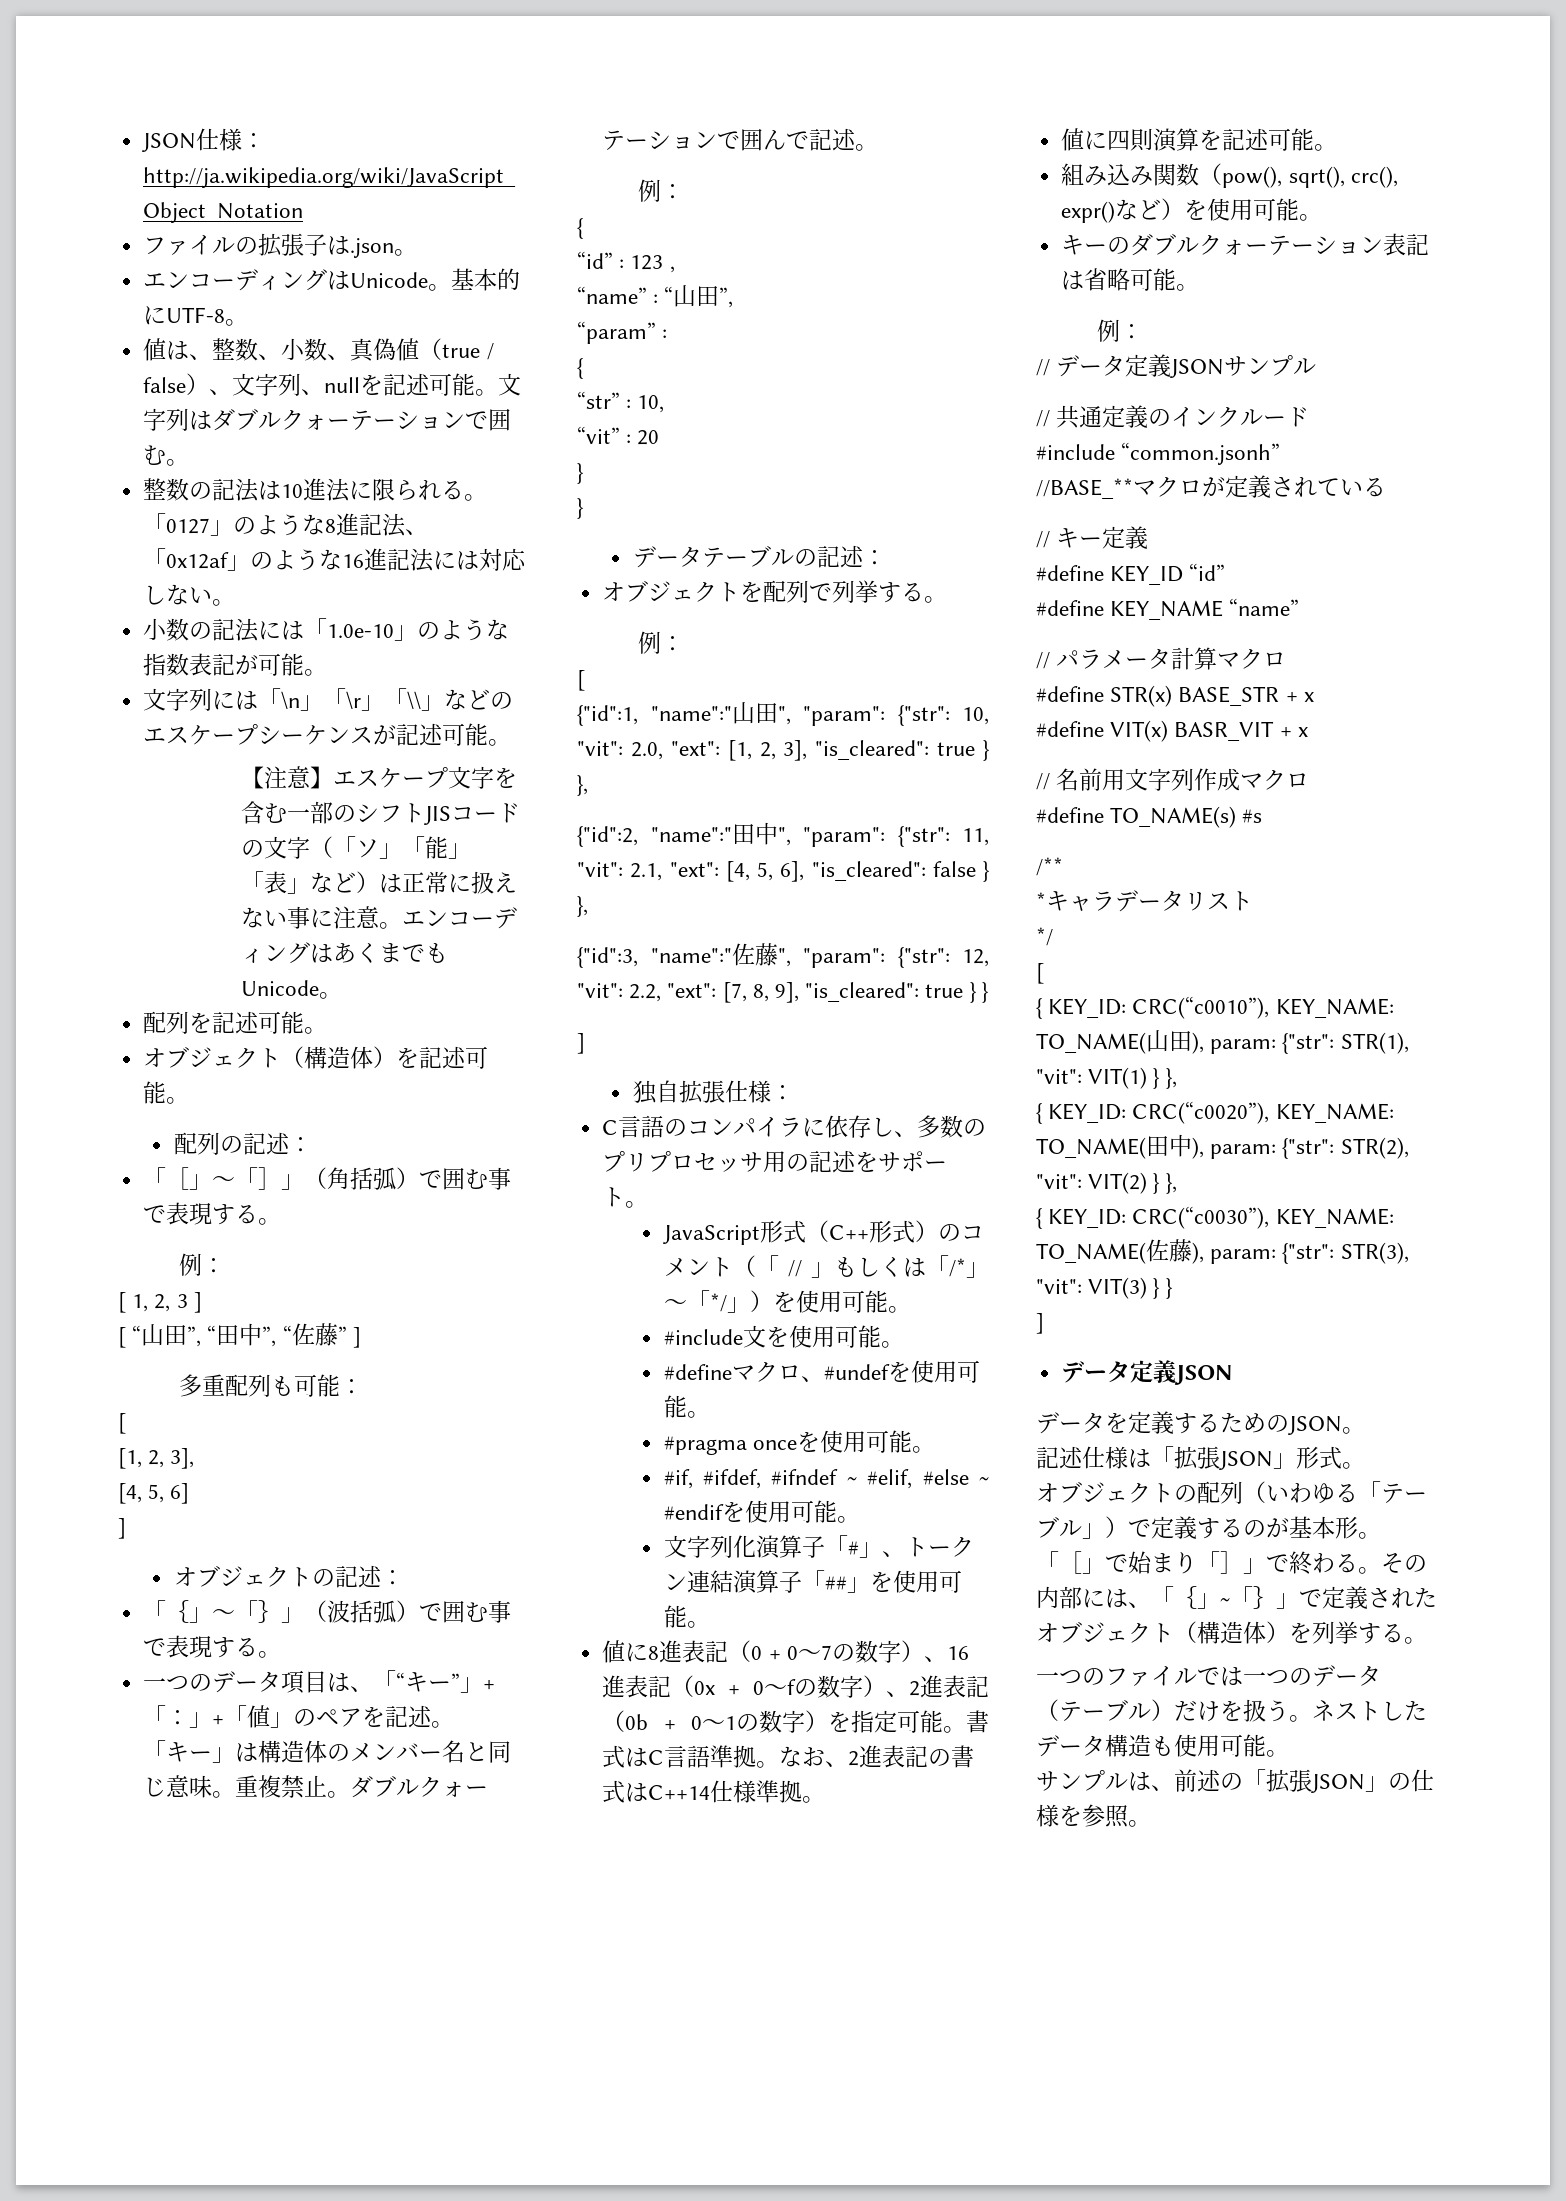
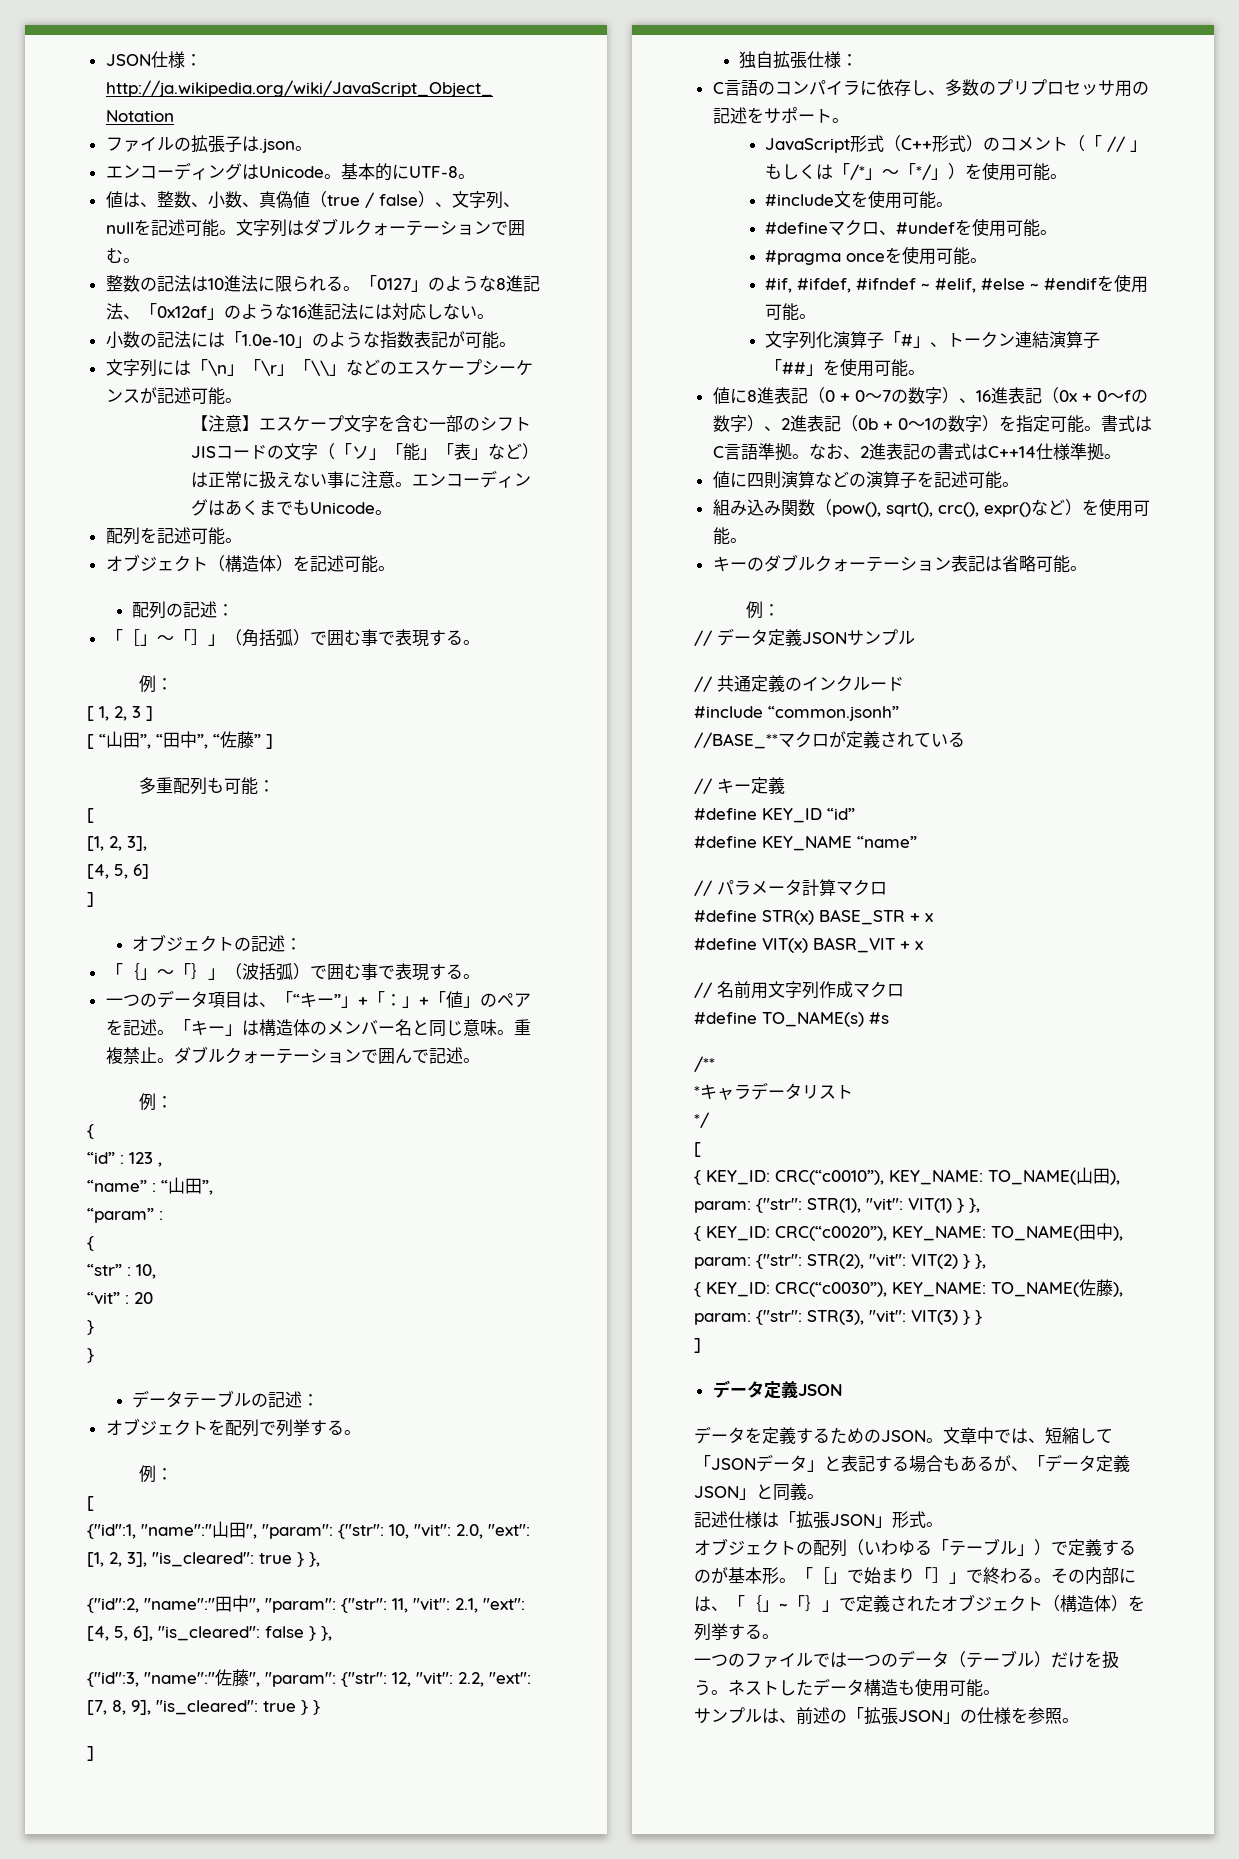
(1200, 139) none -> [814,471,917,489] などの演算子
(1365, 1430) none -> [943,1427,1113,1444] [694,1454,1130,1473] [694,1483,824,1501] 文章中では、短縮して「JSONデータ」と表記する場合もあるが、「データ定義JSON」と同義。

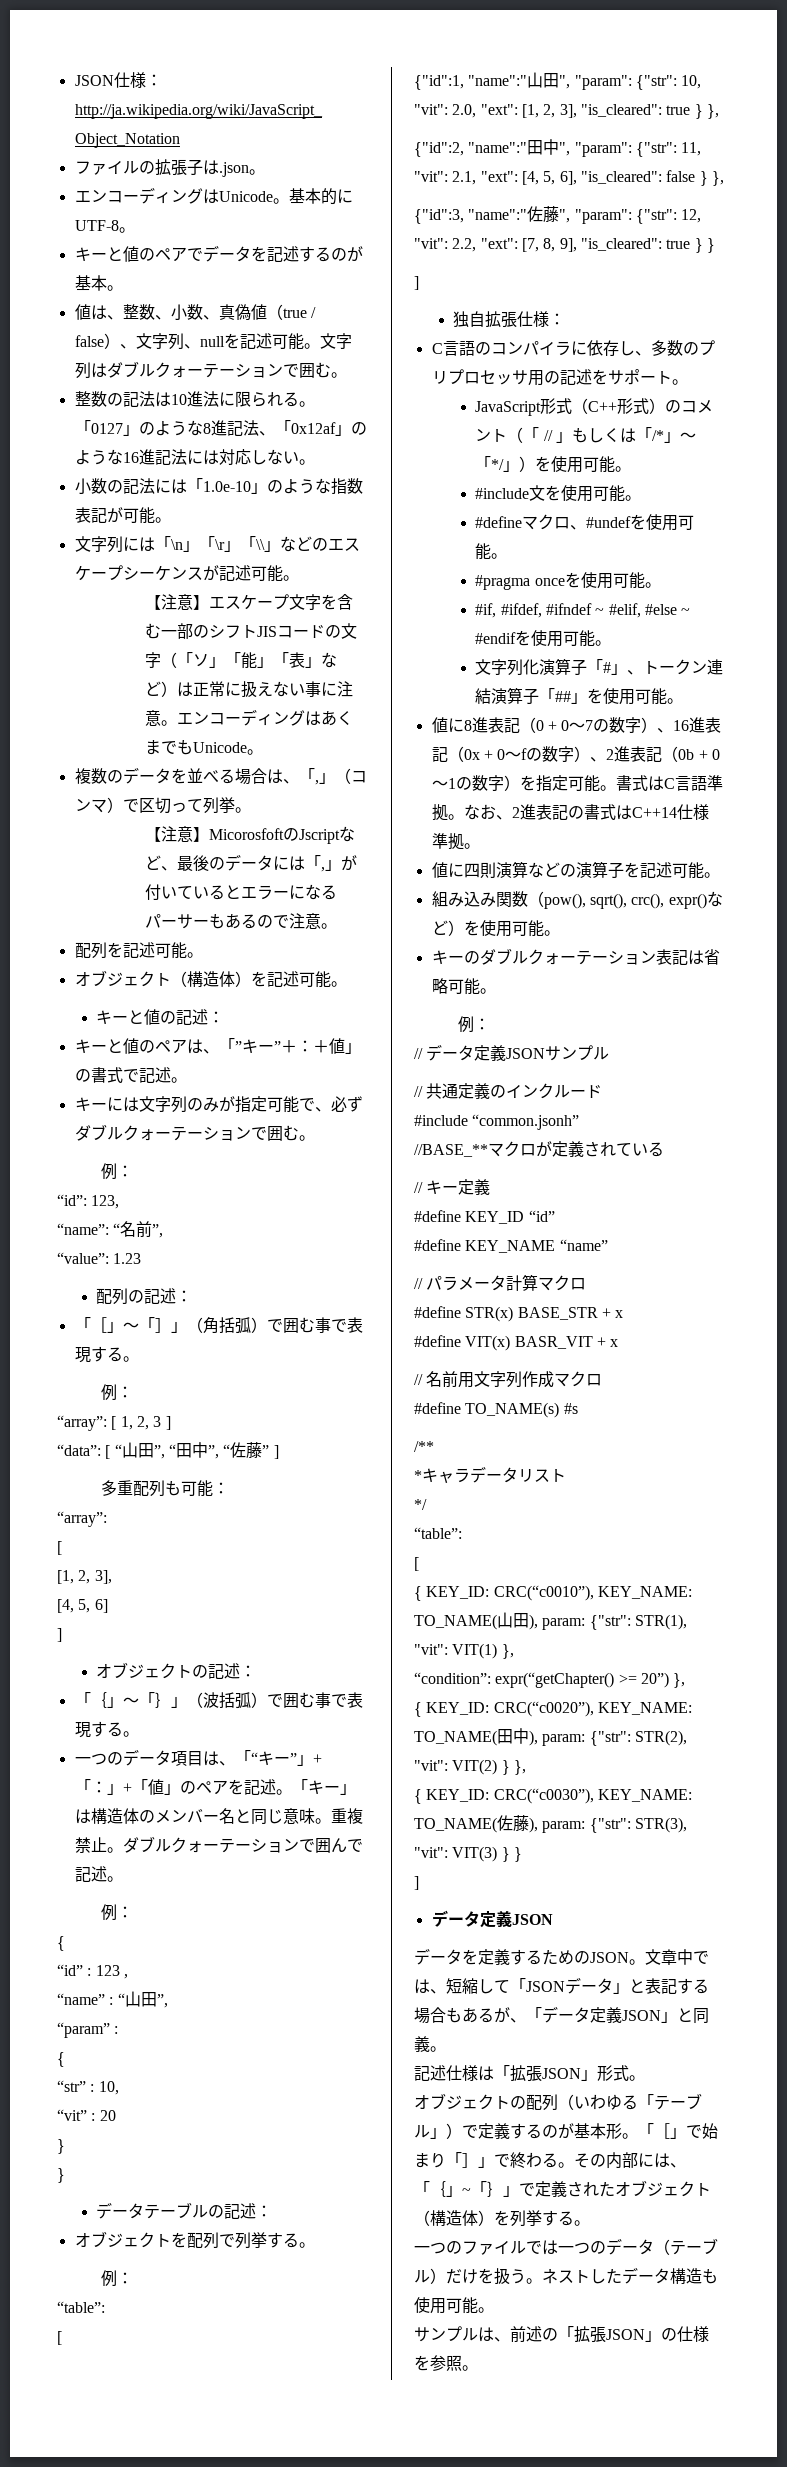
(475, 176) none -> [74,245,363,262] [74,275,123,291] // キーと値のペアでデータを記述するのが基本。
(393, 512) none -> [74,767,367,785] [74,797,251,814] [144,826,355,844] [144,854,357,872] [144,884,337,901] [144,913,337,929] // 複数のデータを並べる場合は、「,」（コンマ）で区切って列挙。 // 【注意】MicorosfoftのJscriptなど、最後のデータには「,」が付いているとエラーになるパーサーもあるので注意。
(395, 568) none -> [96,1009,225,1025] [74,1038,361,1054] [74,1067,187,1083] [74,1096,363,1113] [74,1124,315,1141] [100,1163,133,1180] [57,1194,120,1209] [57,1221,164,1238] [57,1252,142,1264] // キーと値の記述： // キーと値のペアは、「”キー”＋：＋値」の書式で記述。 // キーには文字列のみが指定可能で、必ずダブルクォーテーションで囲む。 // 例： // “id”: 123, // “name”: “名前”, // “value”: 1.23
(174, 684) none -> [57,1415,107,1431] “array”:
(153, 713) none -> [57,1444,101,1456] “data”:
(276, 786) none -> [57,1511,107,1527] // “array”:
(174, 1474) none -> [57,2301,105,2313] // “table”:
(709, 1120) none -> [414,1527,462,1539] // “table”:
[957,1198,964,1213] } -> [501,1644,514,1659] [414,1672,669,1688] }, // “condition”: expr(“getChapter() >= 20”)

